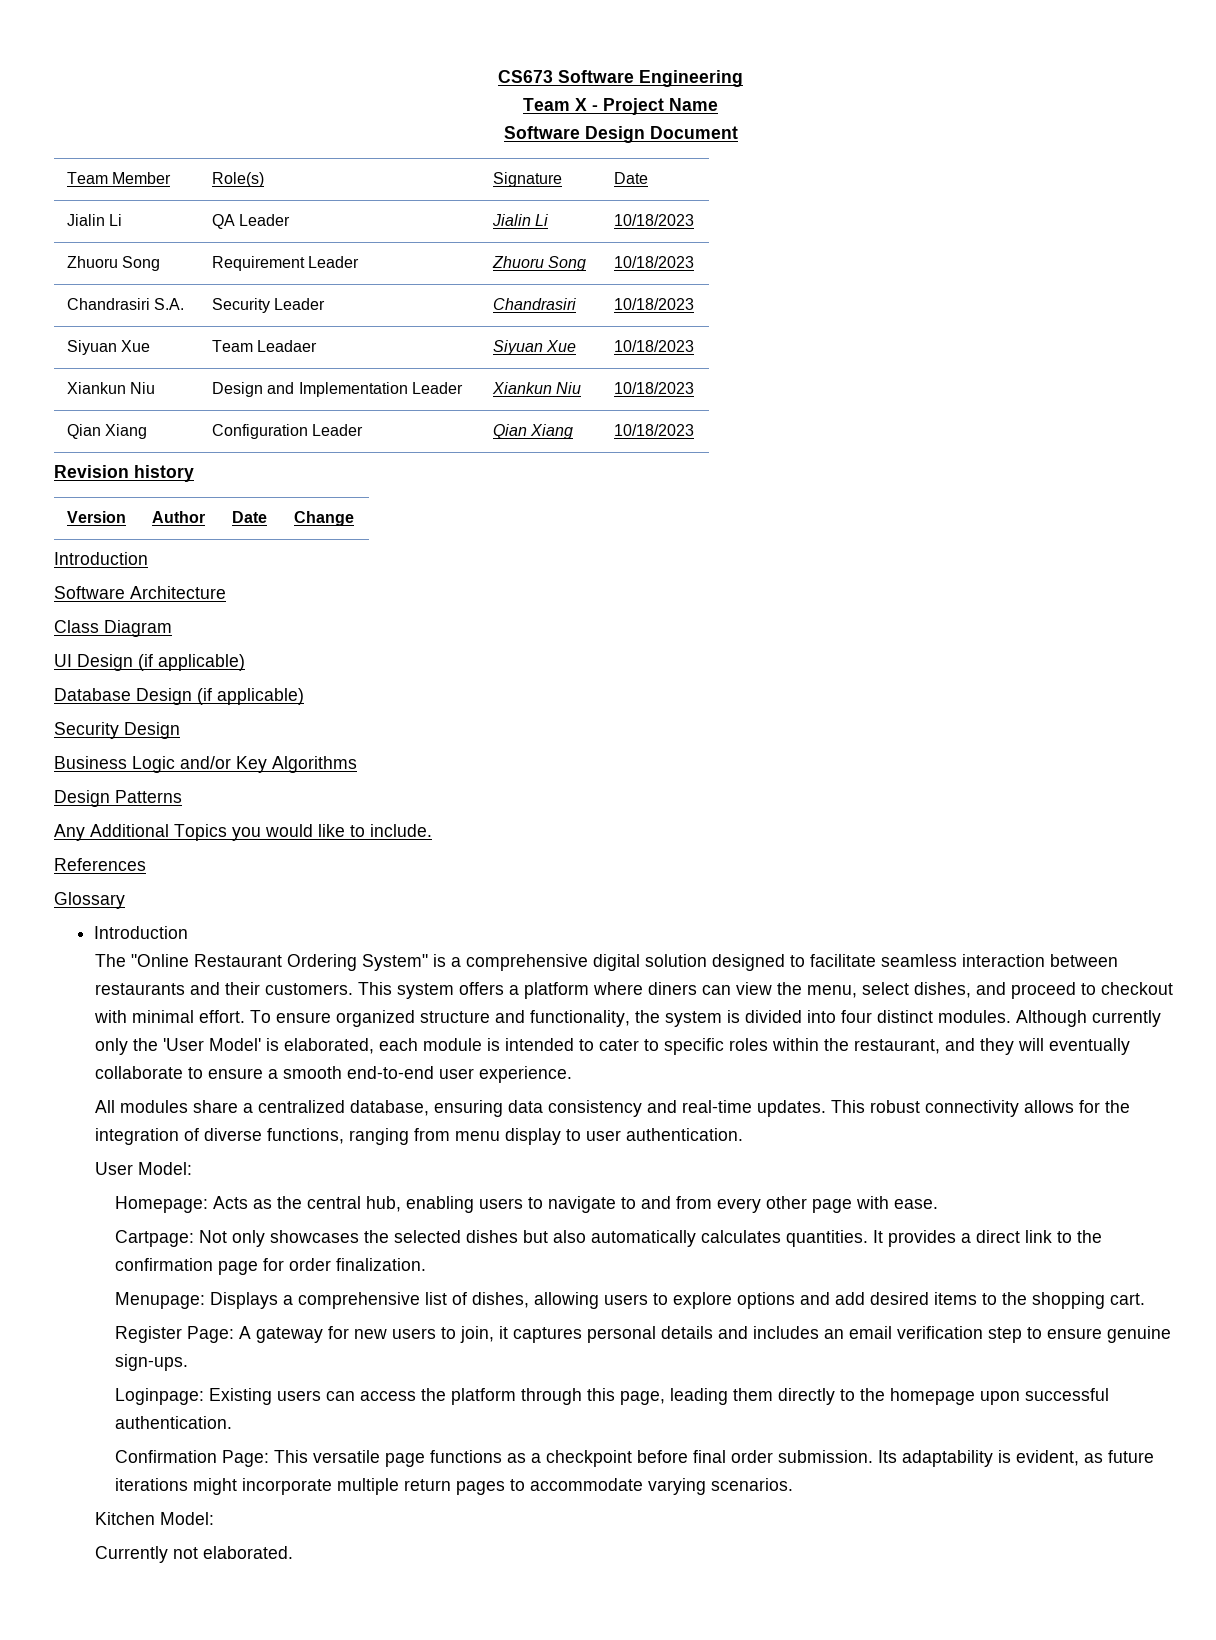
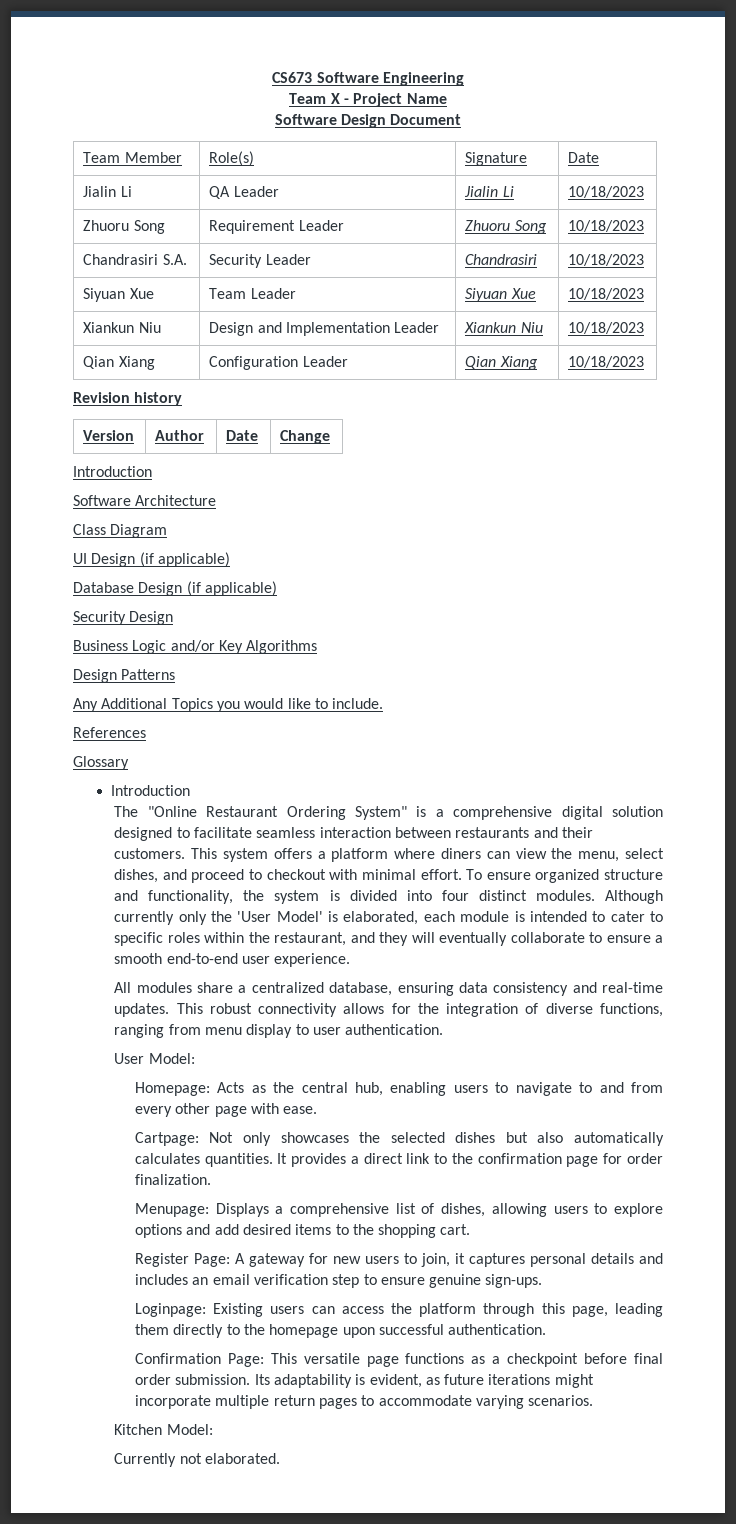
[257,340,318,352] Leadaer -> [250,288,296,299] Leader

